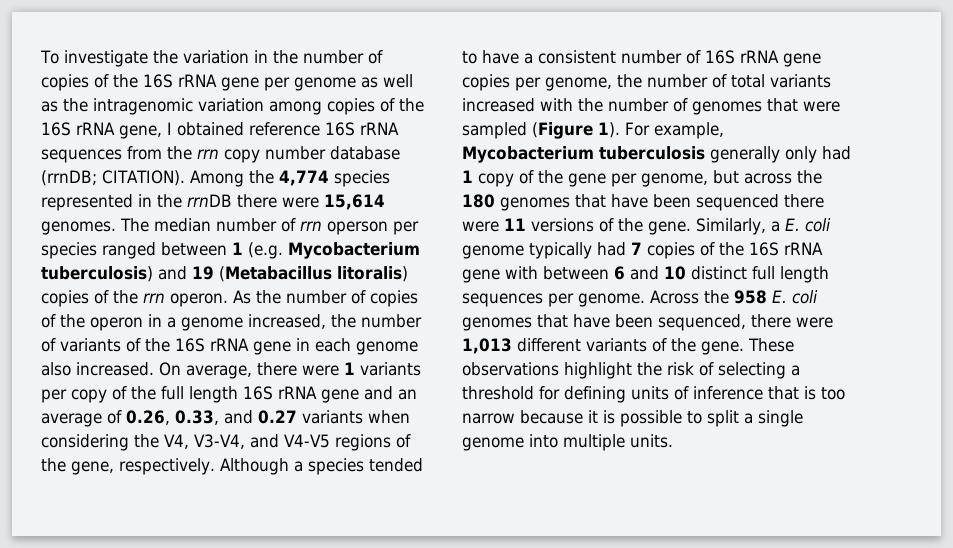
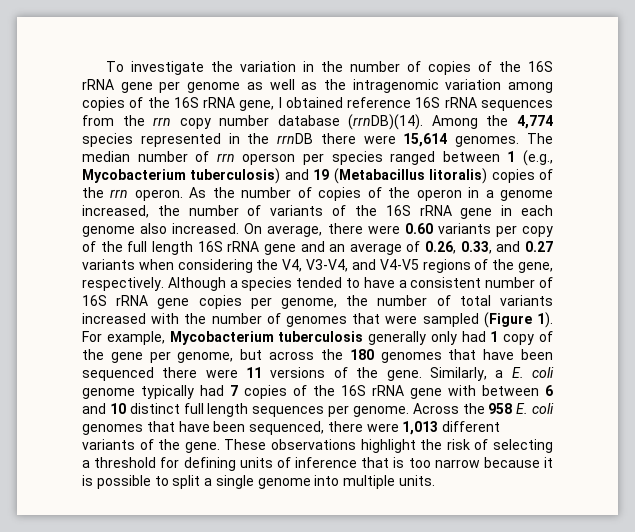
[41,170,185,186] (rrnDB; CITATION). -> [348,114,424,130] (rrnDB)(14).
[248,242,283,259] (e.g. -> [523,150,553,166] (e.g.,
[344,362,355,375] 1 -> [404,223,433,234] 0.60

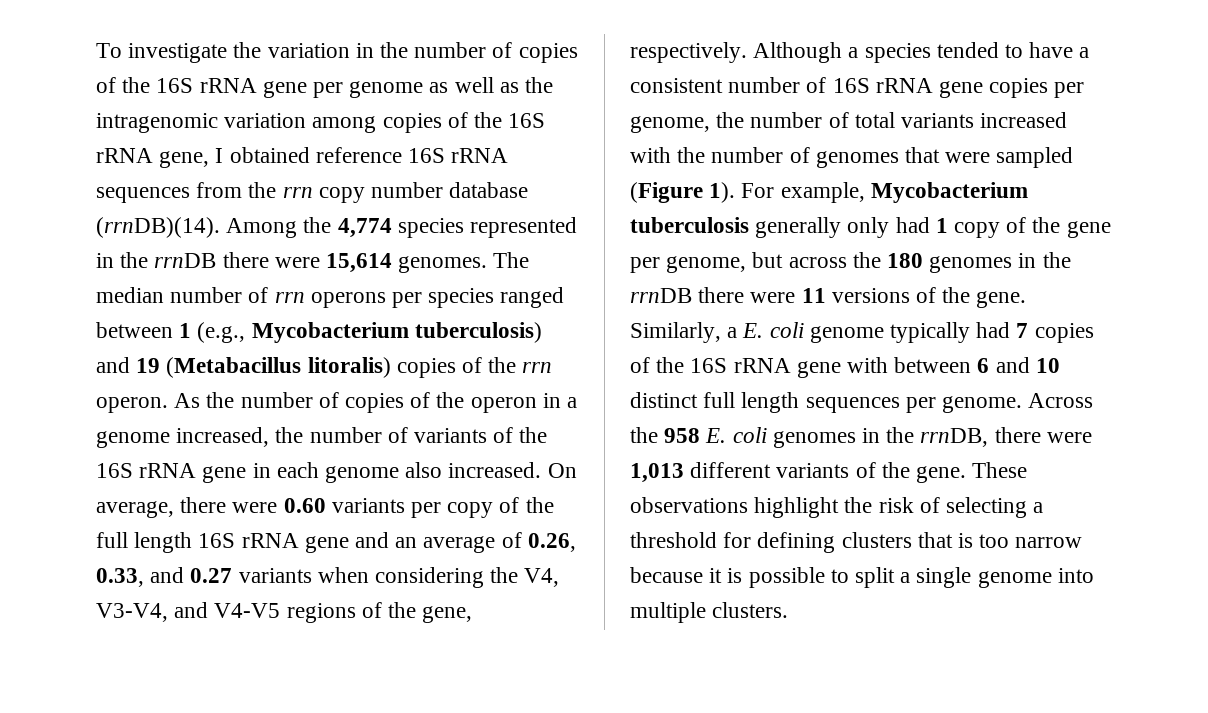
[242,153,296,165] operson -> [310,292,386,308] operons
[448,349,553,360] [82,367,154,381] that have been sequenced -> [1018,252,1071,268] [630,288,692,303] in the rrnDB
[146,421,325,435] that have been sequenced, -> [862,427,989,447] in the rrnDB,
[239,457,357,468] units of inference -> [841,532,912,548] clusters
[399,475,436,486] units. -> [712,602,789,618] clusters.

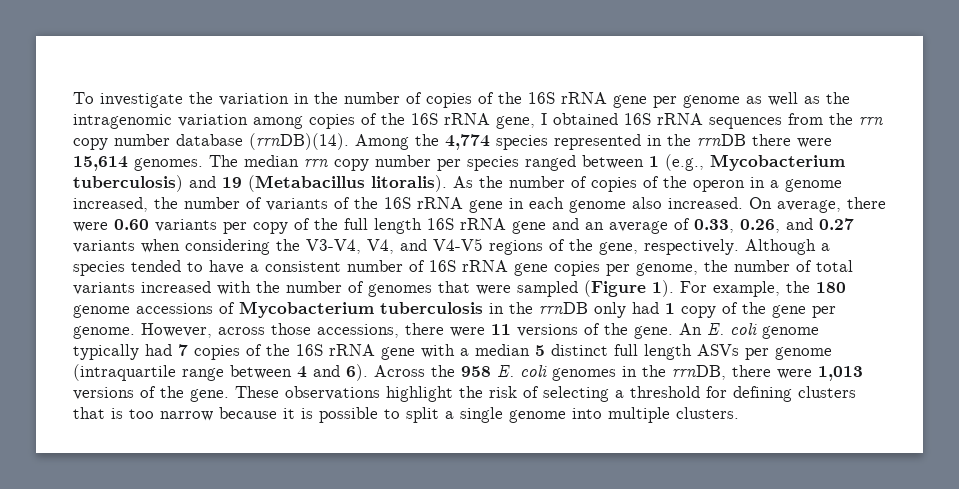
[315,147,402,163] reference -> (618, 119) none
[170,287,386,308] number of rrn operons -> [304,155,431,171] rrn copy number
[307,357,553,378] [96,397,168,413] litoralis) copies of the rrn operon. -> [371,175,447,192] litoralis).
[527,533,576,552] [96,568,144,587] 0.26, 0.33, -> [694,219,780,233] 0.33, 0.26,
[524,568,560,587] [96,603,168,622] V4, V3-V4, -> [306,239,394,254] V3-V4, V4,
[870,182,1028,203] [630,217,842,238] Mycobacterium tuberculosis generally -> [786,281,846,293] [73,301,588,318] the 180 genome accessions of Mycobacterium tuberculosis in the rrnDB
[666,252,1071,273] [630,288,692,303] genome, but across the 180 genomes in the rrnDB -> [73,323,399,339] genome. However, across those accessions,
[630,322,738,343] Similarly, a -> [679,323,702,335] An
[894,357,1060,373] [630,392,1023,413] between 6 and 10 distinct full length sequences per genome. -> [460,344,832,360] [73,364,368,381] a median 5 distinct full length ASVs per genome (intraquartile range between 4 and 6).
[690,462,850,478] different variants -> [73,387,134,400] versions

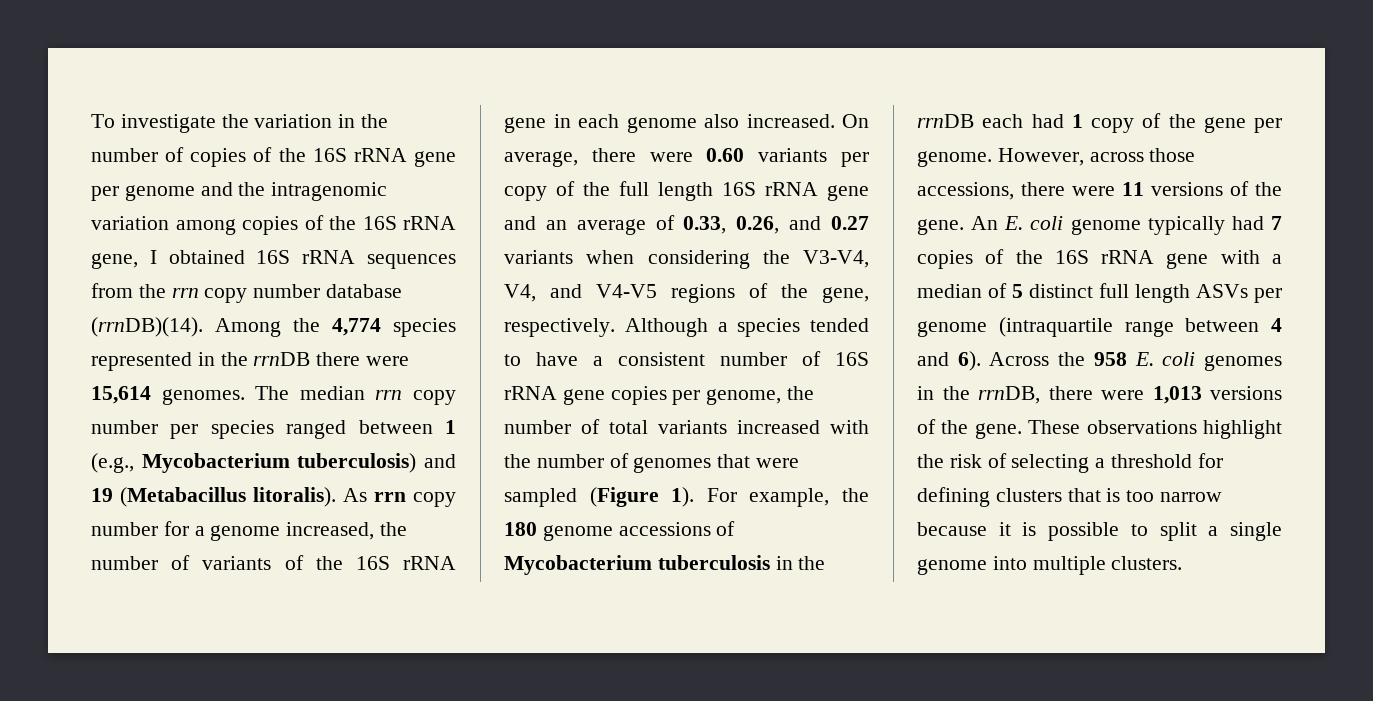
[746,92,820,106] as well as -> [200,182,233,196] and
[479,176,765,192] the number of copies of the operon in -> [374,492,456,507] [91,521,189,536] rrn copy number for
[594,302,626,318] only -> [982,114,1024,128] each
(530, 350) none -> [988,283,1007,298] of

